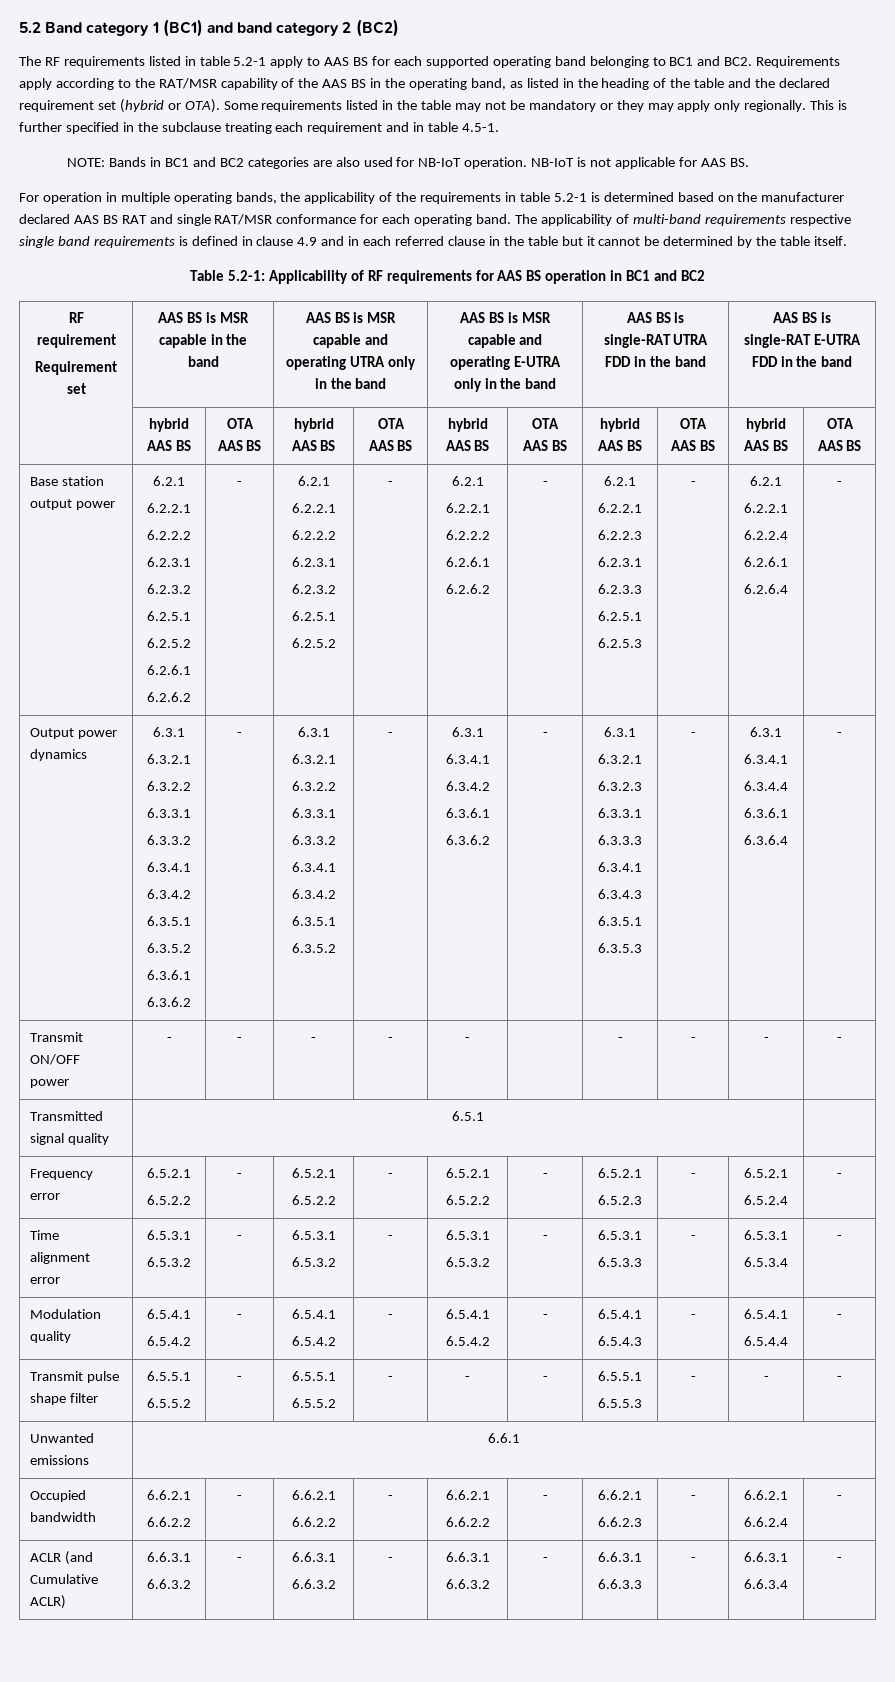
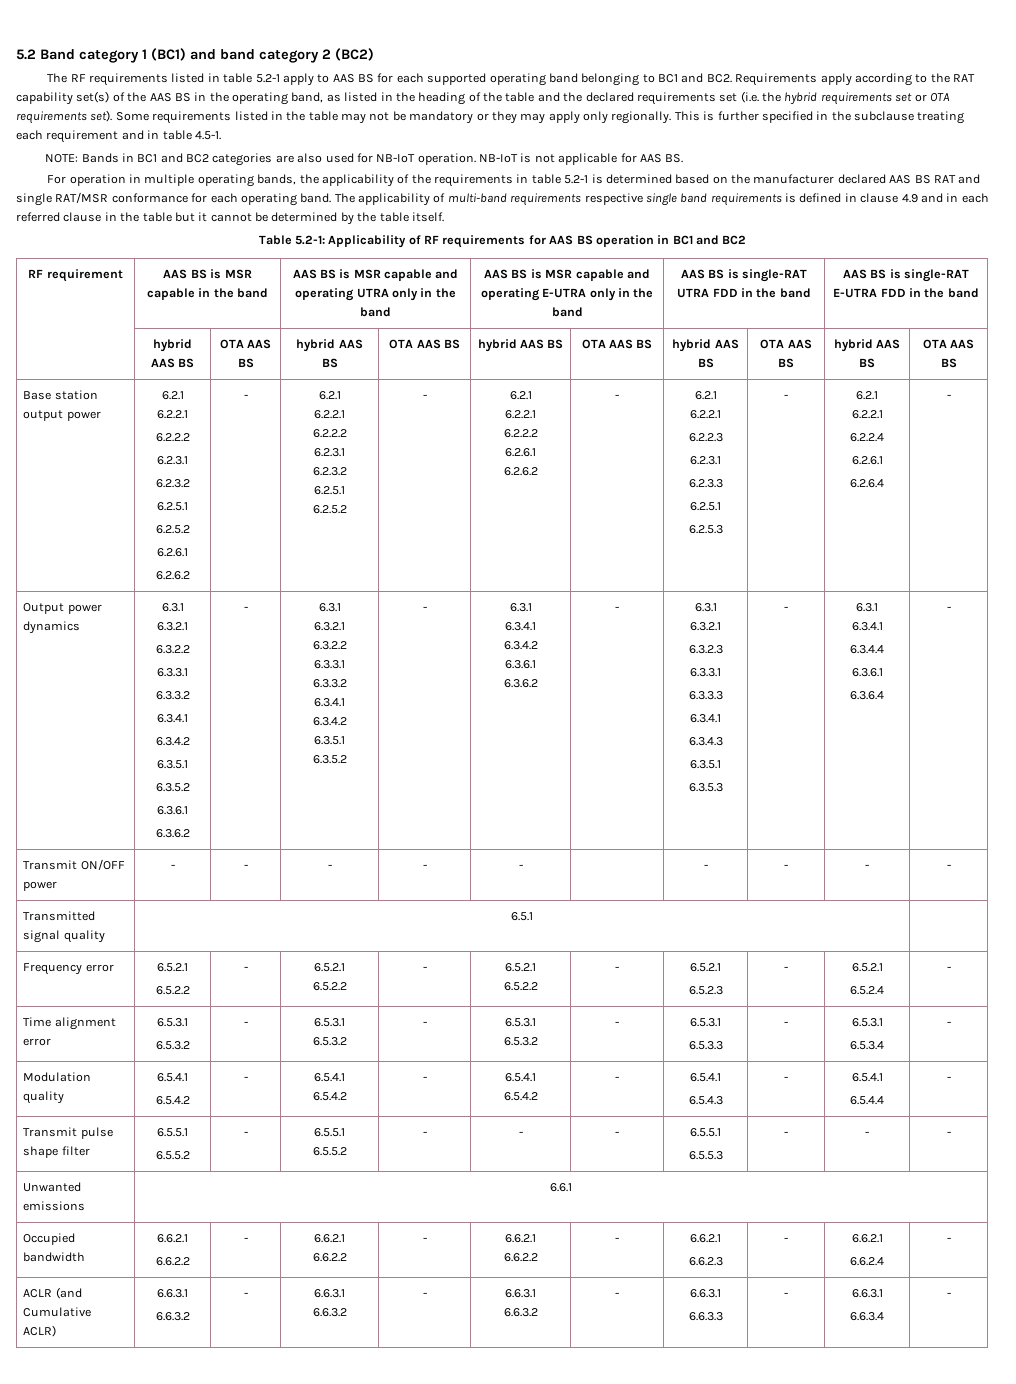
[158,78,278,90] RAT/MSR capability -> [953,74,976,82] [16,91,110,105] RAT capability set(s)
[19,99,220,113] requirement set (hybrid or OTA). -> [636,91,950,105] [16,110,113,124] requirements set (i.e. the hybrid requirements set or OTA requirements set).
[35,361,117,375] [66,383,86,394] // Requirement set -> (123, 275) none

